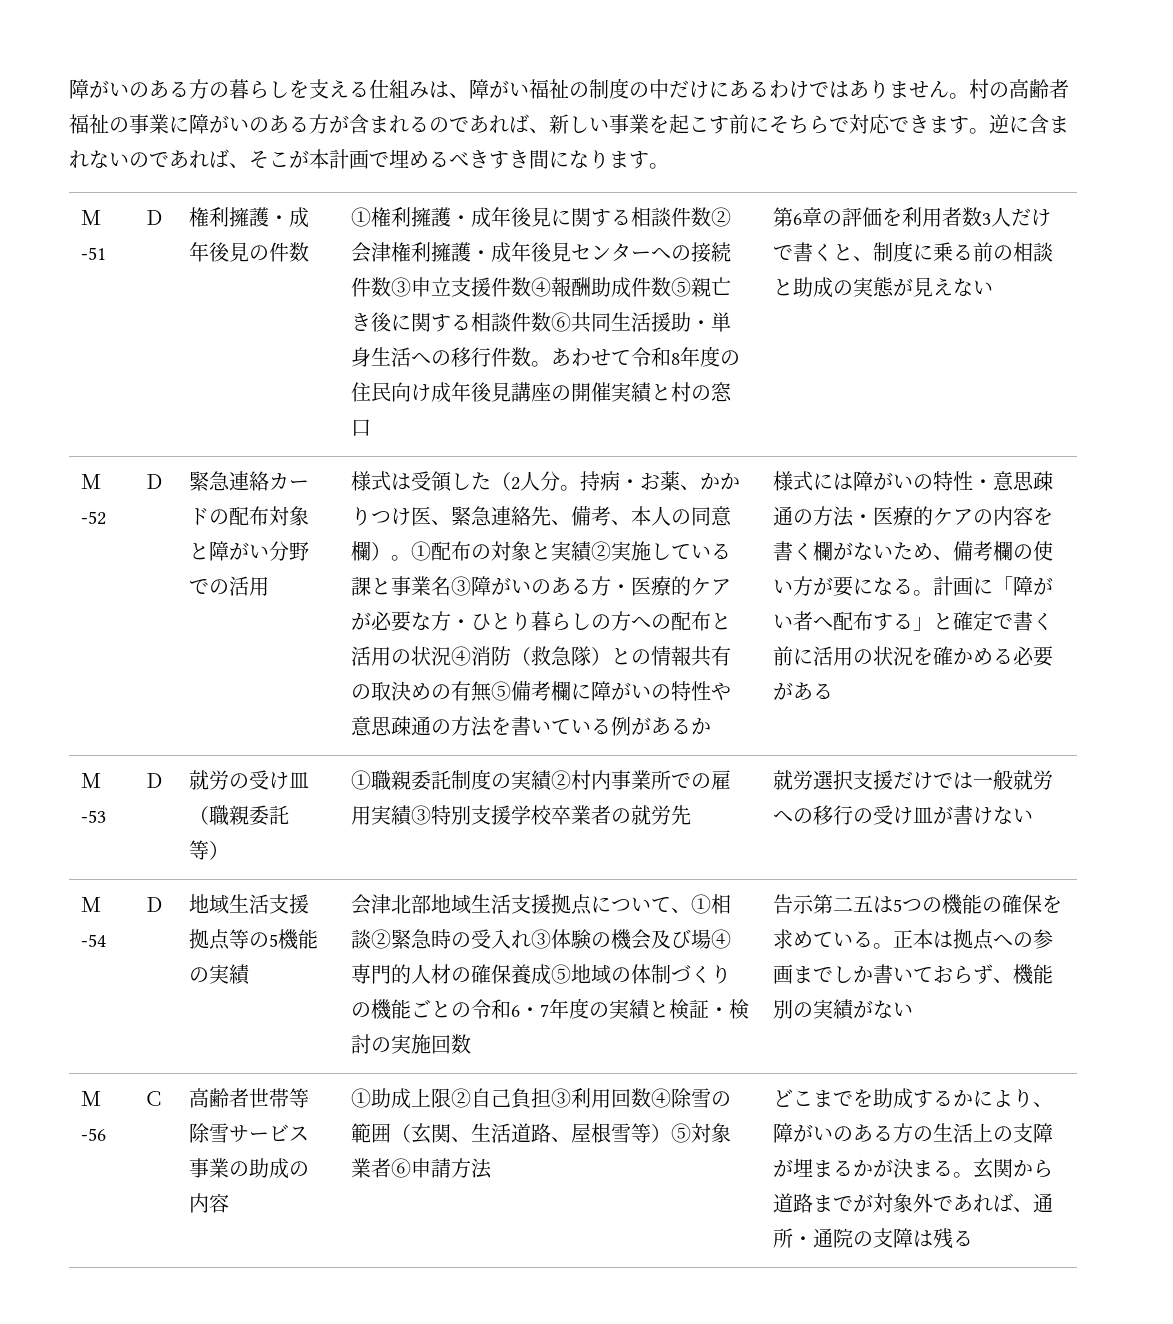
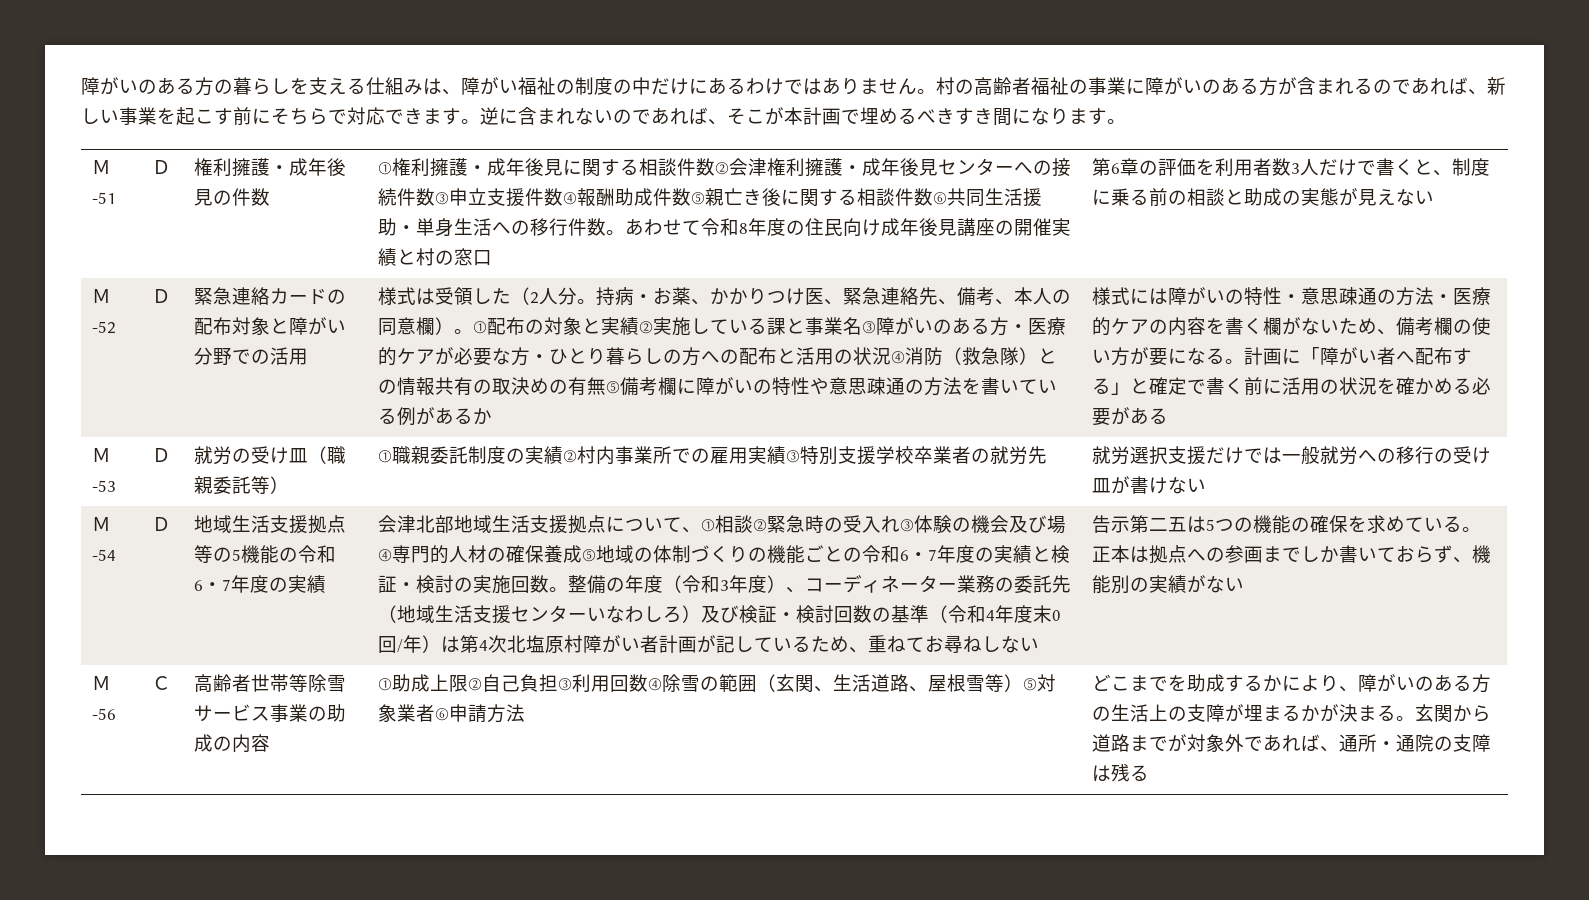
(209, 975) none -> [297,545,336,563] [193,575,288,593] 令和6・7年度の
(471, 1044) none -> [548,575,1071,594] [377,605,1061,624] [377,635,1039,653] 。整備の年度（令和3年度）、コーディネーター業務の委託先（地域生活支援センターいなわしろ）及び検証・検討回数の基準（令和4年度末0回/年）は第4次北塩原村障がい者計画が記しているため、重ねてお尋ねしない

